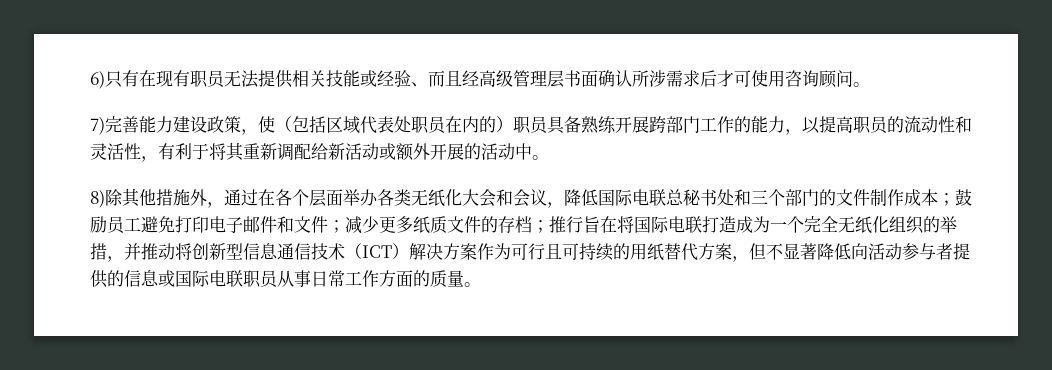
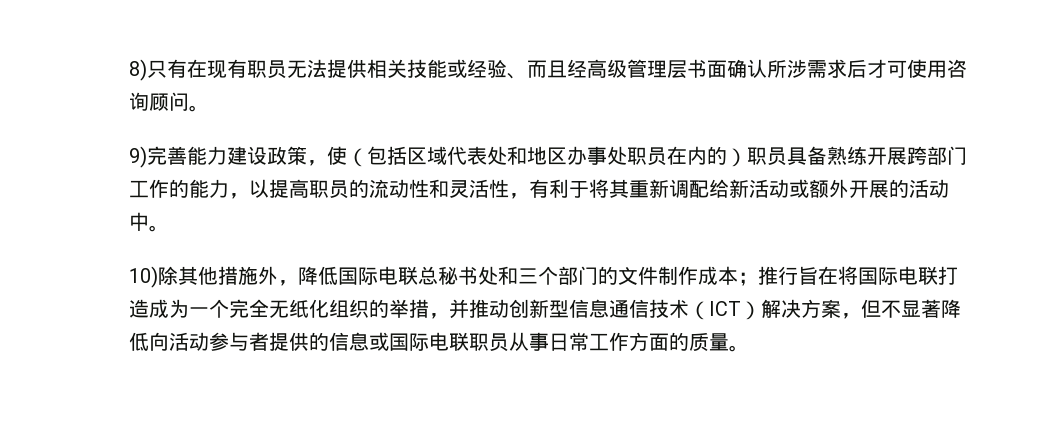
[90,71,106,89] 6) -> [128,59,147,81] 8)
[90,117,106,135] 7) -> [128,146,147,168] 9)
(412, 124) none -> [506,146,627,165] 和地区办事处
[90,190,106,208] 8) -> [128,266,158,288] 10)
[224,189,565,208] 通过在各个层面举办各类无纸化大会和会议， -> (298, 283) none
[955,189,973,206] [90,216,550,234] 鼓励员工避免打印电子邮件和文件；减少更多纸质文件的存档； -> (758, 279) none
[175,243,193,260] 将 -> (509, 308) none
[477,243,733,261] 作为可行且可持续的用纸替代方案 -> (841, 308) none

